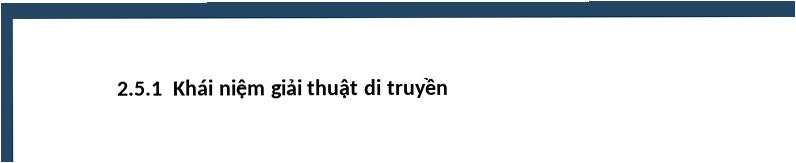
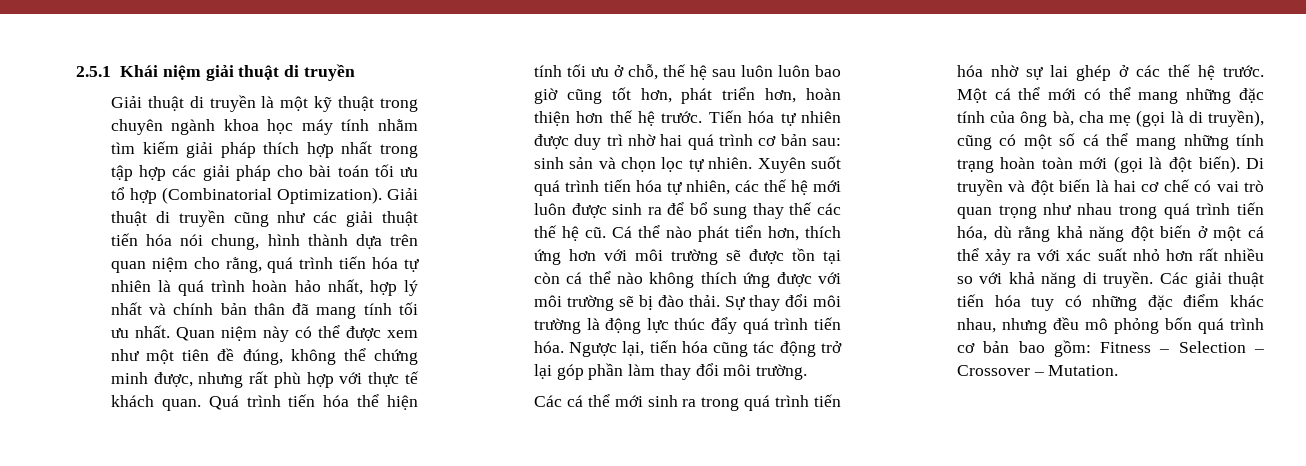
(449, 88) none -> [110,95,418,112] [110,119,418,135] [110,141,418,158] [110,164,418,181] [110,187,418,204] [110,210,418,227] [110,233,418,250] [110,256,419,273] [110,279,418,296] [110,302,418,319] [110,325,418,342] [110,348,418,365] [110,371,419,388] [110,394,418,411] [533,64,841,80] [533,87,841,104] [533,110,841,126] [533,134,841,150] [533,156,841,173] [533,179,841,196] [533,202,841,219] [533,225,841,242] [533,248,841,265] [533,271,841,288] [533,294,841,311] [533,317,841,334] [533,340,842,357] [533,363,808,380] [533,394,841,411] [956,64,1264,81] [956,87,1264,104] [956,110,1264,127] [956,133,1264,150] [956,156,1264,173] [956,179,1264,196] [956,202,1264,219] [956,225,1264,242] [956,248,1264,265] [956,271,1264,288] [956,294,1264,311] [956,317,1264,334] [956,340,1264,357] [956,365,1119,376] // Giải thuật di truyền là một kỹ thuật trong chuyên ngành khoa học máy tính nhằm tìm kiếm giải pháp thích hợp nhất trong tập hợp các giải pháp cho bài toán tối ưu tổ hợp (Combinatorial Optimization). Giải thuật di truyền cũng như các giải thuật tiến hóa nói chung, hình thành dựa trên quan niệm cho rằng, quá trình tiến hóa tự nhiên là quá trình hoàn hảo nhất, hợp lý nhất và chính bản thân đã mang tính tối ưu nhất. Quan niệm này có thể được xem như một tiên đề đúng, không thể chứng minh được, nhưng rất phù hợp với thực tế khách quan. Quá trình tiến hóa thể hiện tính tối ưu ở chỗ, thế hệ sau luôn luôn bao giờ cũng tốt hơn, phát triển hơn, hoàn thiện hơn thế hệ trước. Tiến hóa tự nhiên được duy trì nhờ hai quá trình cơ bản sau: sinh sản và chọn lọc tự nhiên. Xuyên suốt quá trình tiến hóa tự nhiên, các thế hệ mới luôn được sinh ra để bổ sung thay thế các thế hệ cũ. Cá thể nào phát tiển hơn, thích ứng hơn với môi trường sẽ được tồn tại còn cá thể nào không thích ứng được với môi trường sẽ bị đào thải. Sự thay đổi môi trường là động lực thúc đẩy quá trình tiến hóa. Ngược lại, tiến hóa cũng tác động trở lại góp phần làm thay đổi môi trường. // Các cá thể mới sinh ra trong quá trình tiến hóa nhờ sự lai ghép ở các thế hệ trước. Một cá thể mới có thể mang những đặc tính của ông bà, cha mẹ (gọi là di truyền), cũng có một số cá thể mang những tính trạng hoàn toàn mới (gọi là đột biến). Di truyền và đột biến là hai cơ chế có vai trò quan trọng như nhau trong quá trình tiến hóa, dù rằng khả năng đột biến ở một cá thể xảy ra với xác suất nhỏ hơn rất nhiều so với khả năng di truyền. Các giải thuật tiến hóa tuy có những đặc điểm khác nhau, nhưng đều mô phỏng bốn quá trình cơ bản bao gồm: Fitness – Selection – Crossover – Mutation.

